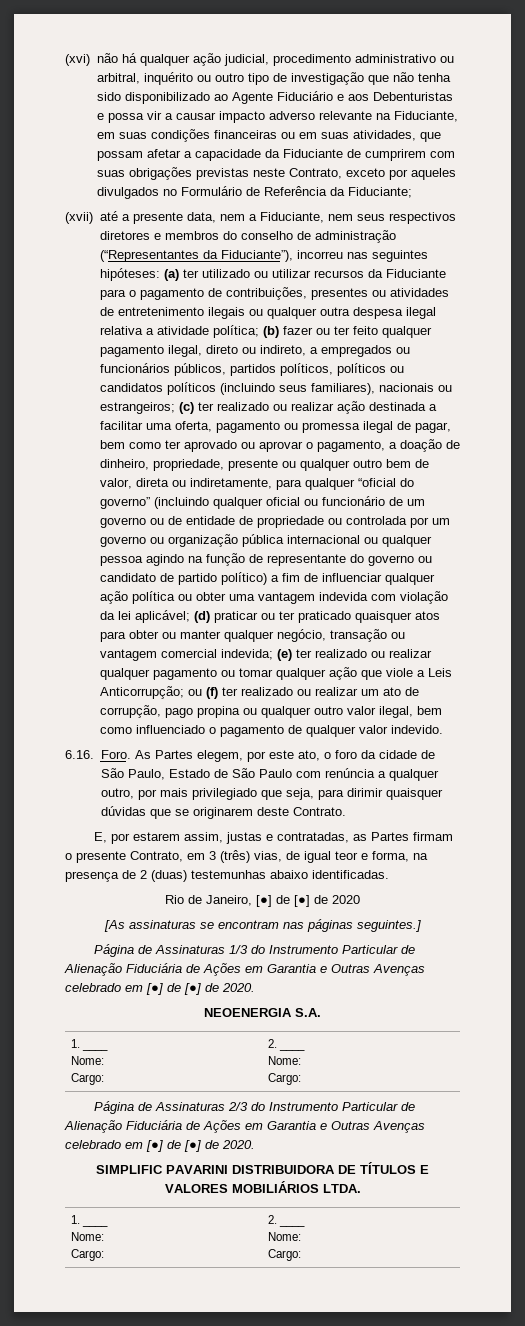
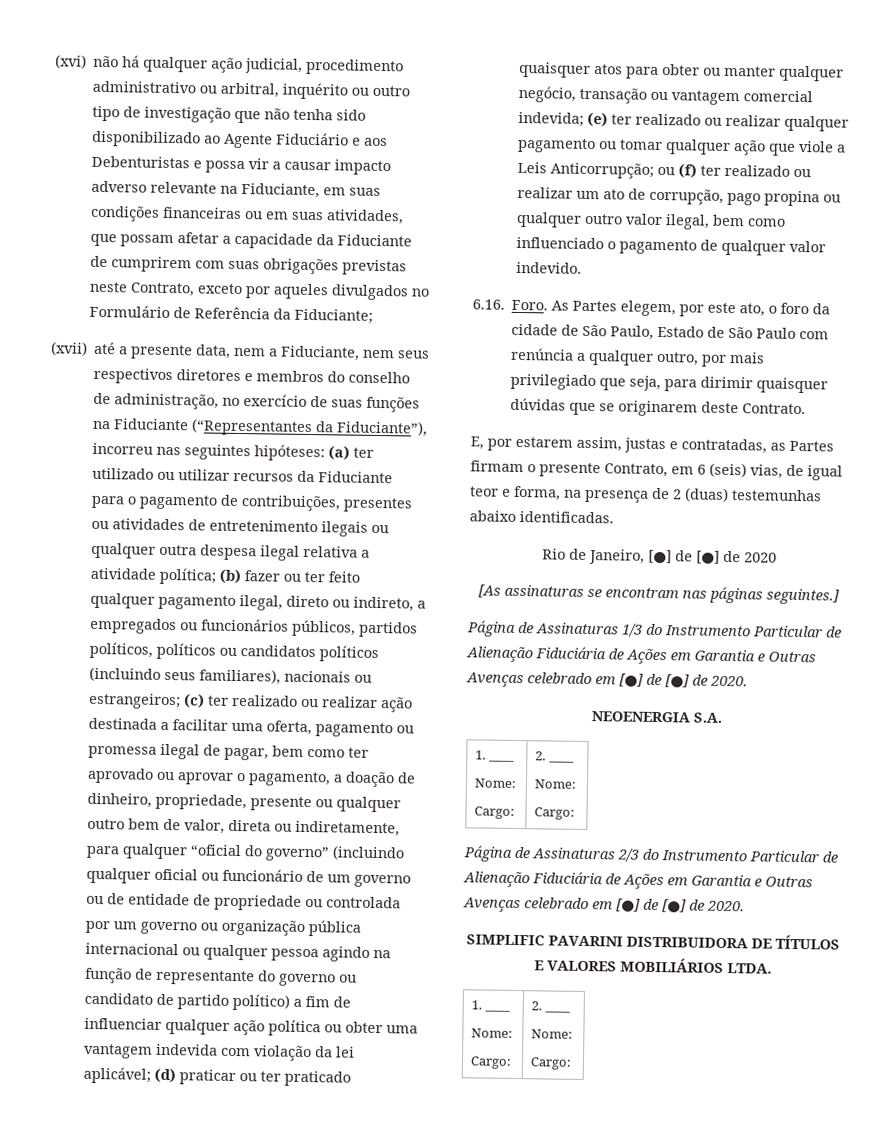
[314,230,396,243] administração -> [114,393,421,413] [92,418,190,431] administração, no exercício de suas funções na Fiduciante
[209,850,250,863] 3 (três) -> [697,462,747,478] 6 (seis)

